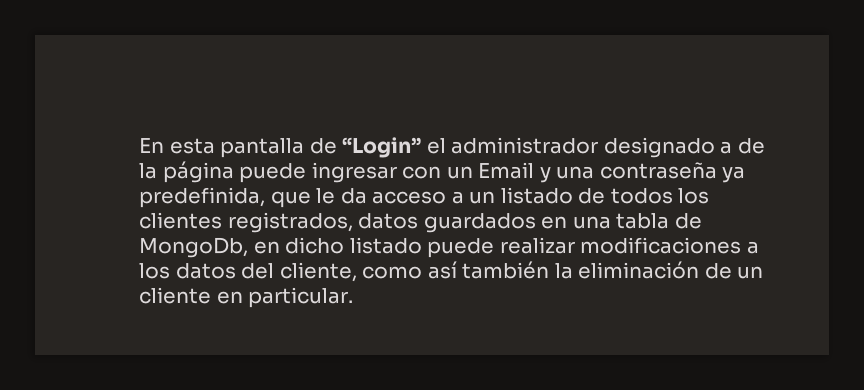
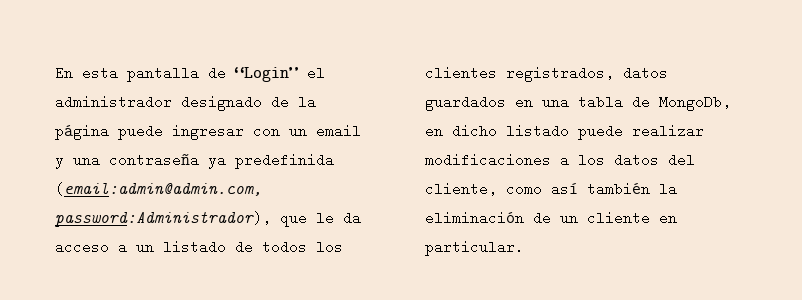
[720,141,733,154] a -> (262, 103) none
[478,162,535,179] Email -> [316,124,361,138] email
[139,187,265,208] predefinida, -> [235,153,334,169] [55,182,262,196] [55,211,271,227] predefinida (email:admin@admin.com, password:Administrador),

